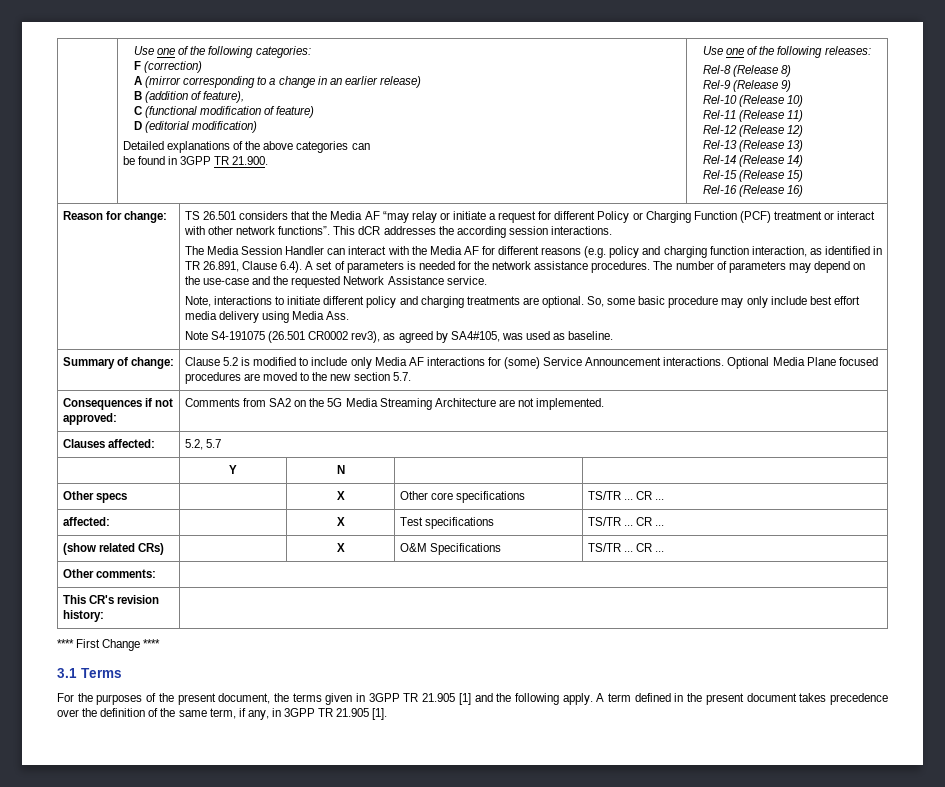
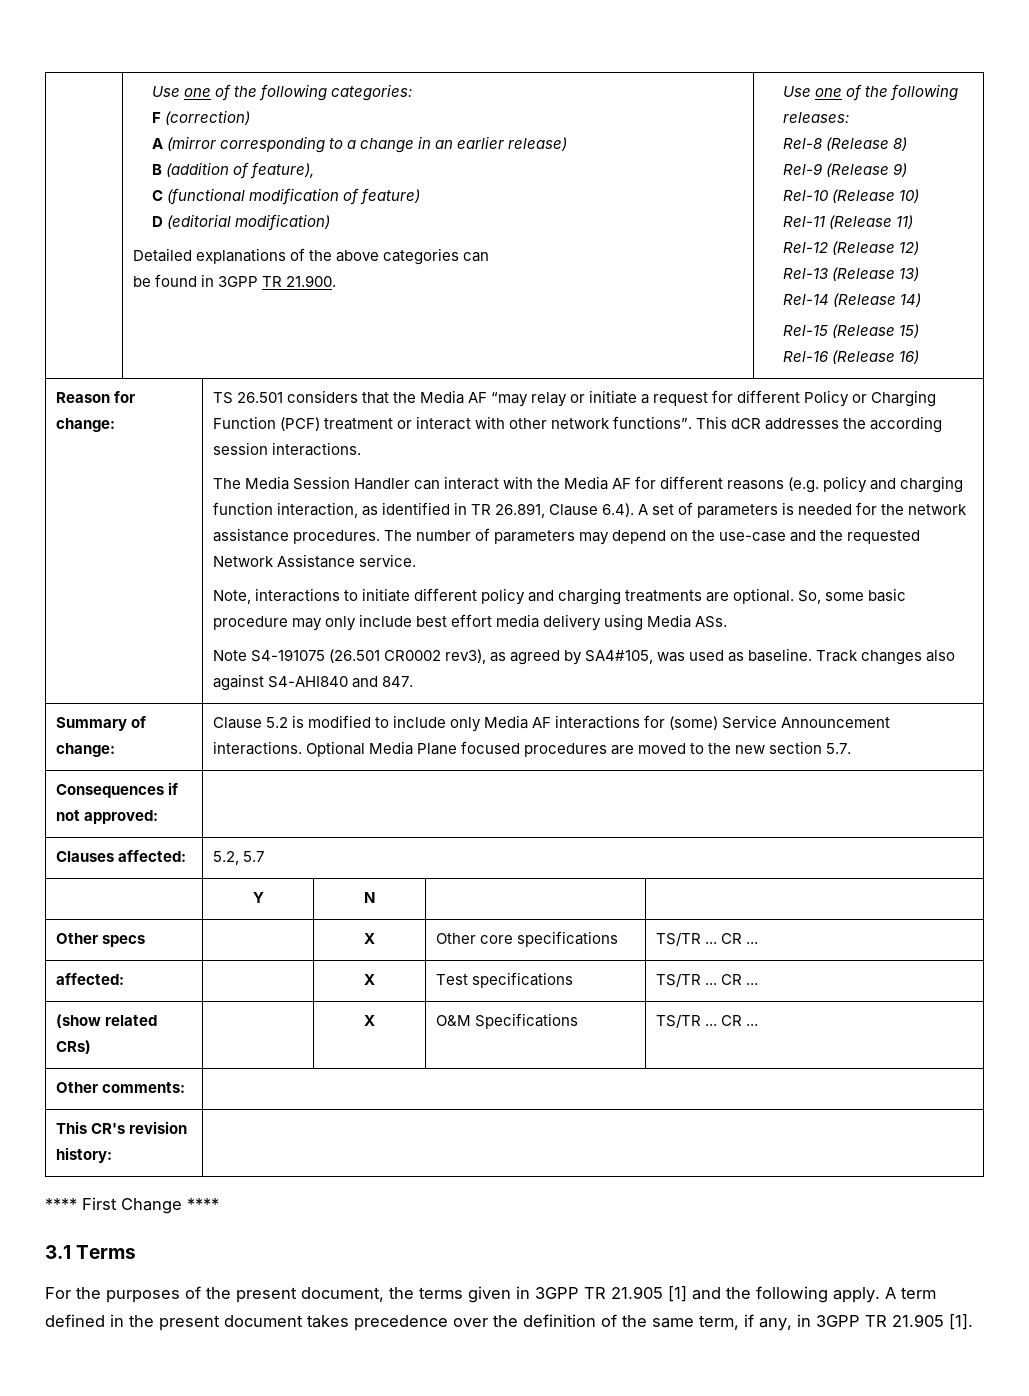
[326,311,350,320] Ass. -> [695,616,728,628] ASs.
(614, 335) none -> [816,650,956,665] [212,674,413,691] Track changes also against S4-AHI840 and 847.
[184,398,605,410] Comments from SA2 on the 5G Media Streaming Architecture are not implemented. -> (158, 817) none

